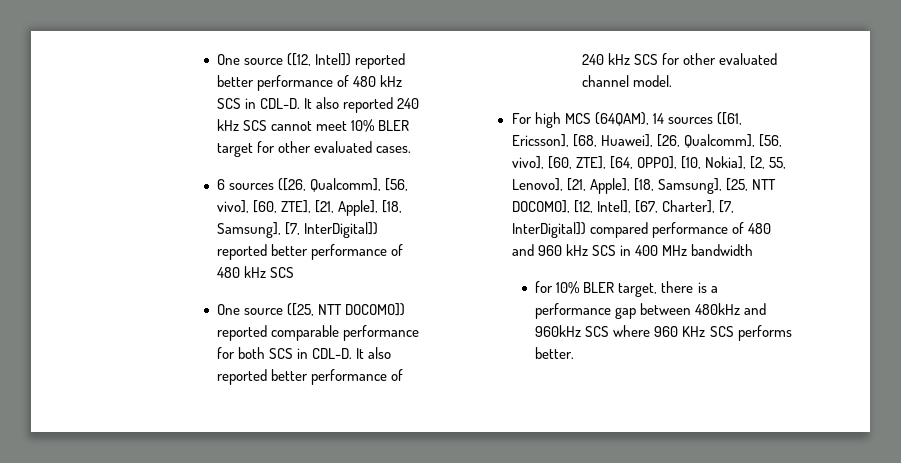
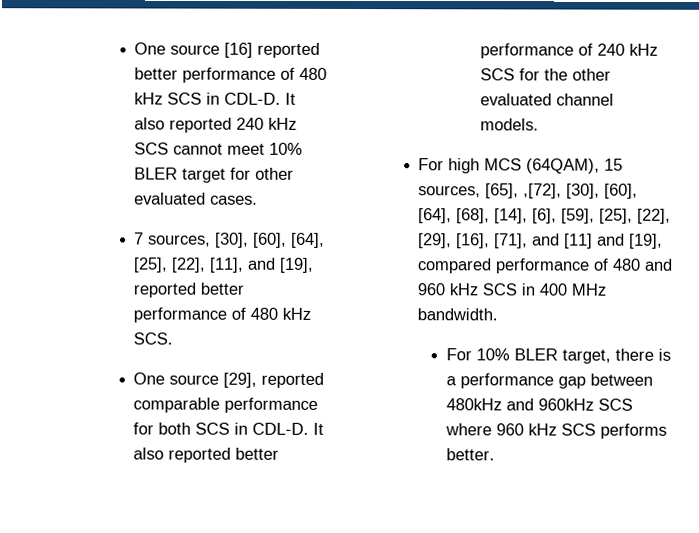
[217,53,352,66] One source ([12, Intel]) -> [134,42,254,58] One source [16]
[217,178,409,192] [217,200,403,216] [217,222,379,238] [217,244,404,260] [217,266,295,278] [217,303,406,316] 6 sources ([26, Qualcomm], [56, vivo], [60, ZTE], [21, Apple], [18, Samsung], [7, InterDigital]) reported better performance of 480 kHz SCS // One source ([25, NTT DOCOMO]) -> [134,232,326,248] [133,257,315,273] [133,282,245,298] [133,307,312,323] [133,332,174,345] [133,372,258,388] 7 sources, [30], [60], [64], [25], [22], [11], and [19], reported better performance of 480 kHz SCS. // One source [29],
(681, 59) none -> [544,68,569,81] the
[633,75,673,87] model. -> [480,118,540,131] models.
[653,112,743,125] [511,134,783,148] [511,156,787,169] [511,178,777,194] [511,200,735,213] [511,222,586,238] 14 sources ([61, Ericsson], [68, Huawei], [26, Qualcomm], [56, vivo], [60, ZTE], [64, OPPO], [10, Nokia], [2, 55, Lenovo], [21, Apple], [18, Samsung], [25, NTT DOCOMO], [12, Intel], [67, Charter], [7, InterDigital]) -> [604,158,624,171] [418,183,639,199] [418,208,672,224] [418,233,664,249] 15 sources, [65], ,[72], [30], [60], [64], [68], [14], [6], [59], [25], [22], [29], [16], [71], and [11] and [19],
[691,244,754,256] [535,281,554,293] bandwidth // for -> [417,308,499,321] [445,348,472,361] bandwidth. // For
[682,326,706,337] KHz -> [527,423,557,436] kHz

